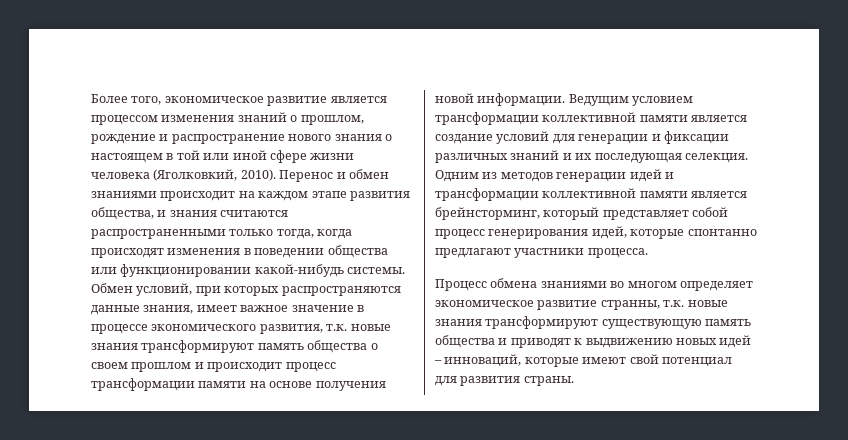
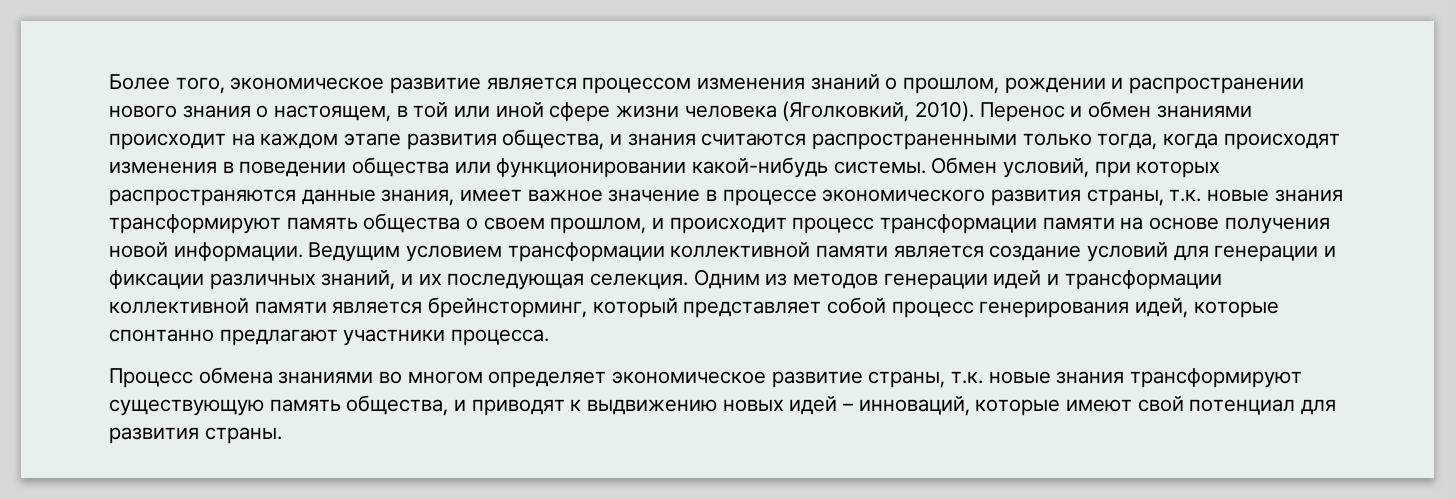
[91,134,285,144] рождение и распространение -> [1004,77,1305,94] рождении и распространении
[91,153,163,163] настоящем -> [274,105,392,122] настоящем,
[259,324,323,334] развития, -> [991,189,1164,206] развития страны,
[131,362,192,372] прошлом -> [550,217,647,234] прошлом,
[510,150,560,160] знаний -> [321,270,396,290] знаний,
[600,300,660,310] странны, -> [868,371,946,388] страны,
[435,335,495,348] общества -> [346,395,449,416] общества,

